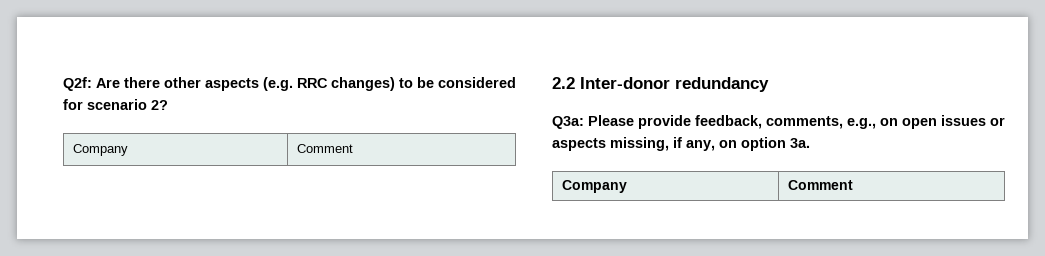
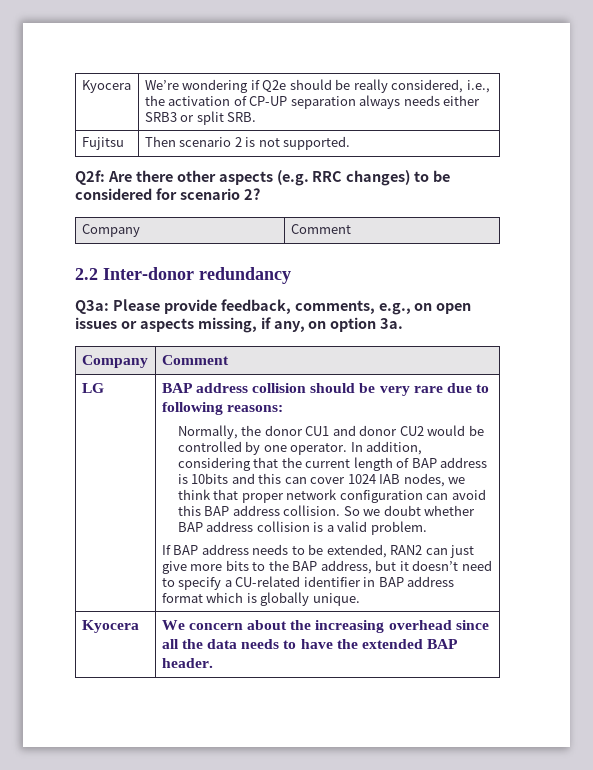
(63, 84) none -> [81,80,131,93] [144,79,490,93] [144,95,481,109] [144,111,257,125] [81,137,124,150] [144,136,351,150] Kyocera | We’re wondering if Q2e should be really considered, i.e., the activation of CP-UP separation always needs either SRB3 or split SRB. // Fujitsu | Then scenario 2 is not supported. //
(853, 185) none -> [81,383,104,393] [161,383,490,396] [161,402,283,415] [177,425,484,439] [177,441,423,455] [177,457,488,471] [177,473,466,487] [177,489,486,503] [177,505,476,516] [177,521,427,535] [161,544,475,558] [161,560,492,574] [161,576,455,590] [161,592,360,606] [81,620,139,633] [161,620,489,633] [161,639,459,649] [161,658,213,668] // LG | BAP address collision should be very rare due to following reasons: // Normally, the donor CU1 and donor CU2 would be controlled by one operator. In addition, considering that the current length of BAP address is 10bits and this can cover 1024 IAB nodes, we think that proper network configuration can avoid this BAP address collision. So we doubt whether BAP address collision is a valid problem. // If BAP address needs to be extended, RAN2 can just give more bits to the BAP address, but it doesn’t need to specify a CU-related identifier in BAP address format which is globally unique. // Kyocera | We concern about the increasing overhead since all the data needs to have the extended BAP header.

